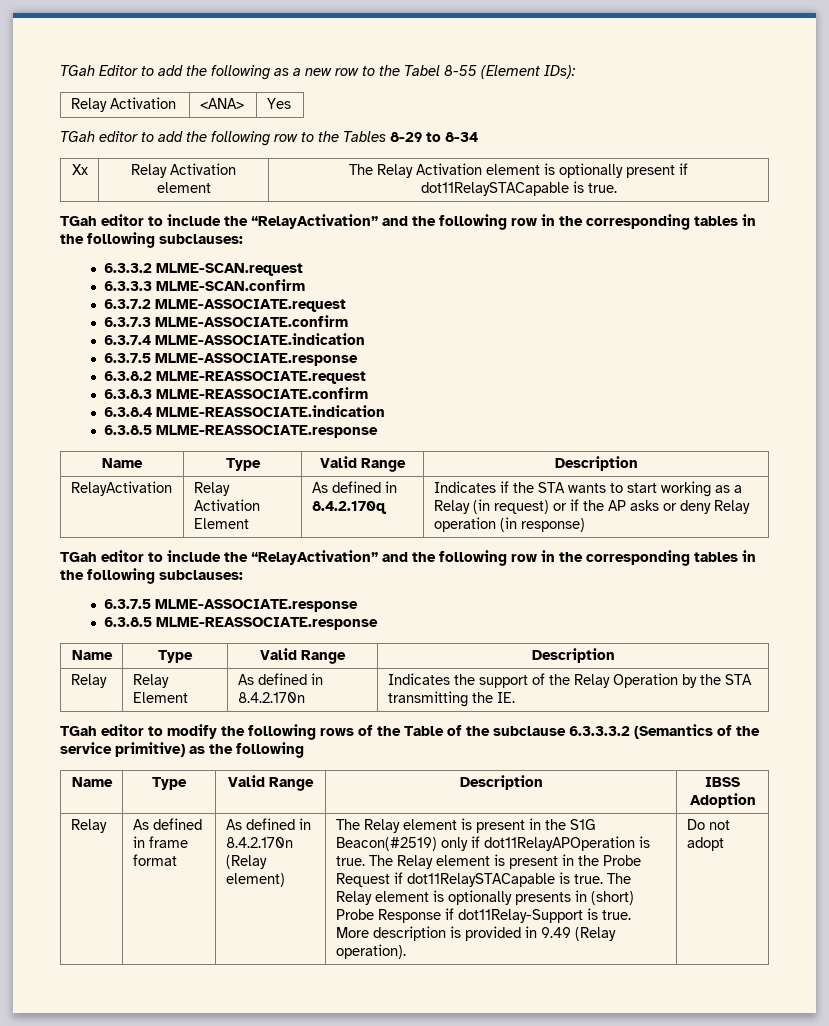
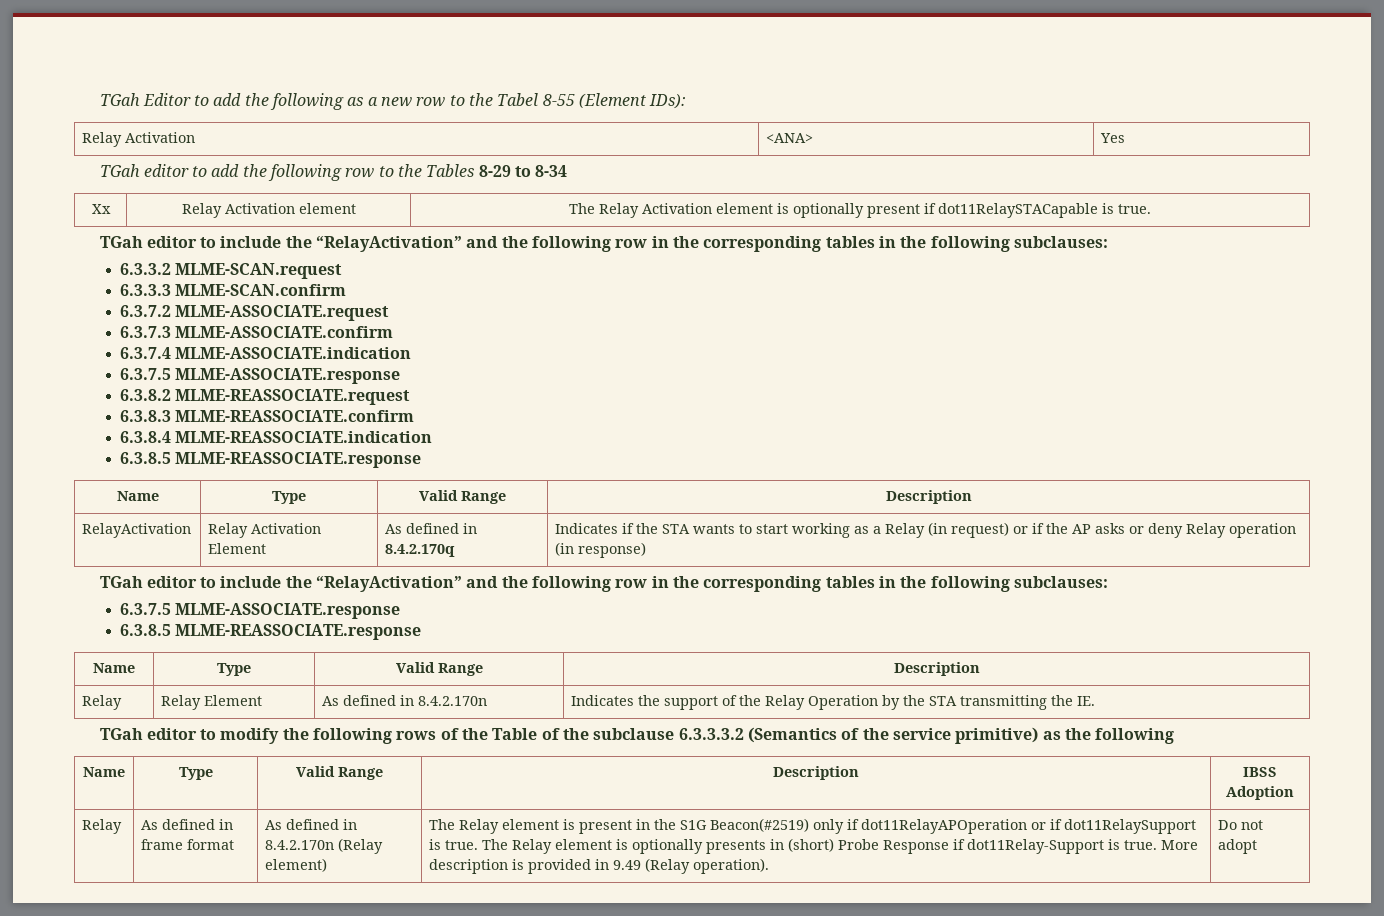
[638,836,650,848] [335,854,641,869] [335,872,555,887] is true. The Relay element is present in the Probe Request if dot11RelaySTACapable -> [1031,819,1197,834] or if dot11RelaySupport

